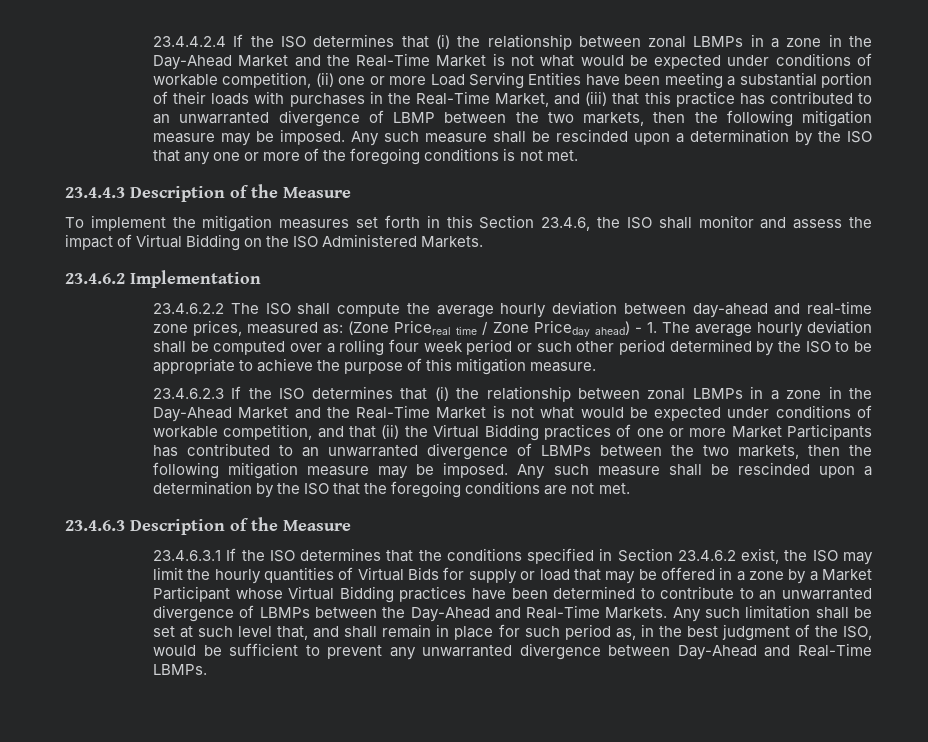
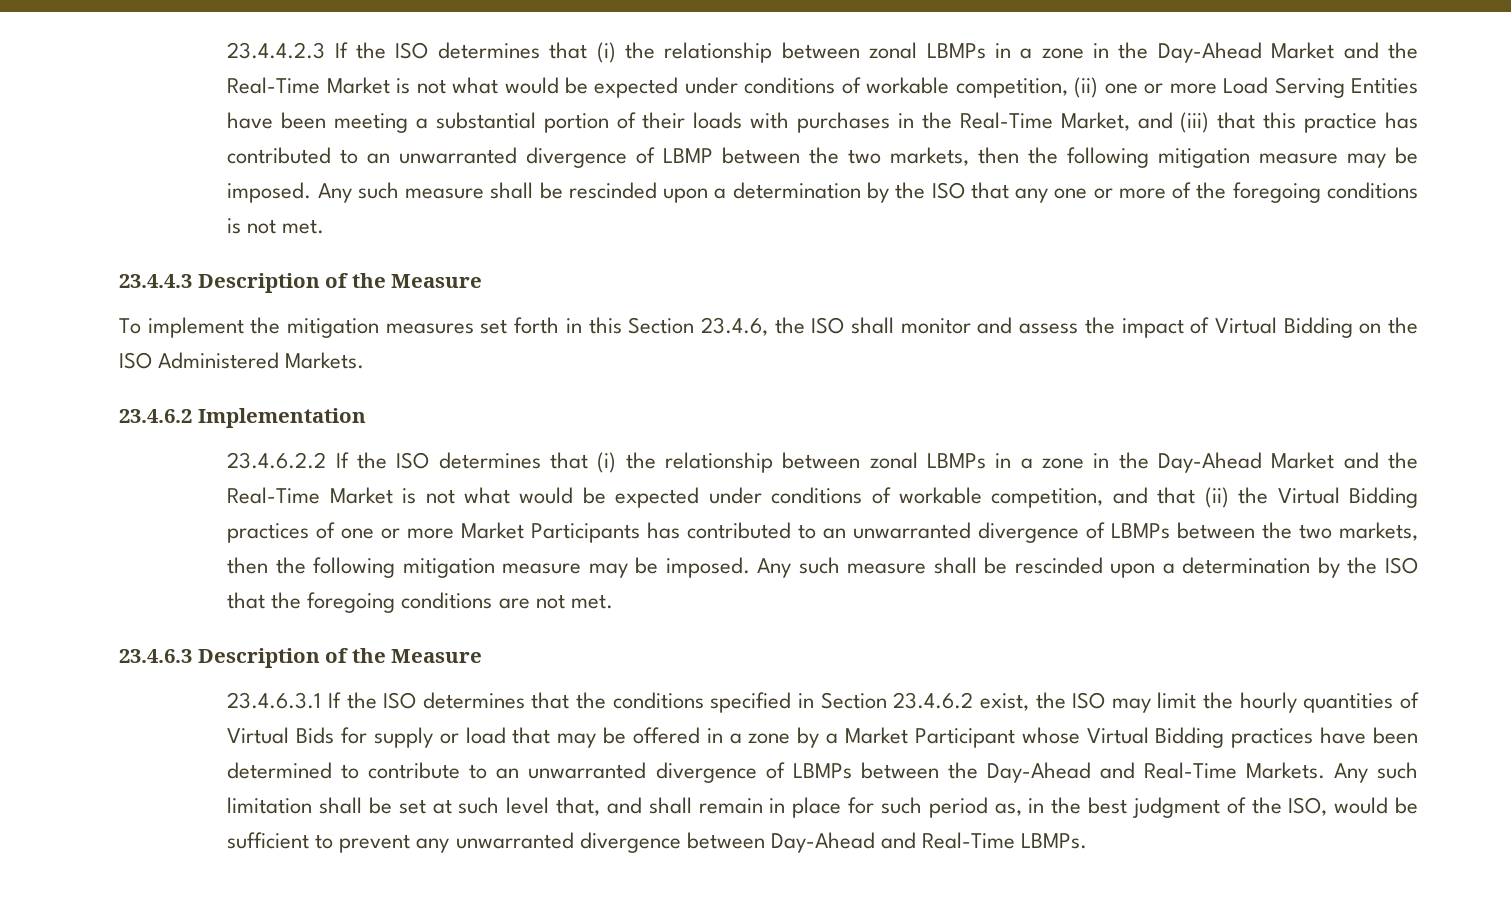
[153,36,227,47] 23.4.4.2.4 -> [227,42,326,59] 23.4.4.2.3
[230,301,872,318] [153,320,872,337] [153,339,872,356] [153,358,597,375] [153,388,225,399] The ISO shall compute the average hourly deviation between day-ahead and real-time zone prices, measured as: (Zone Pricereal time / Zone Priceday ahead) - 1. The average hourly deviation shall be computed over a rolling four week period or such other period determined by the ISO to be appropriate to achieve the purpose of this mitigation measure. // 23.4.6.2.3 -> (327, 460) none

